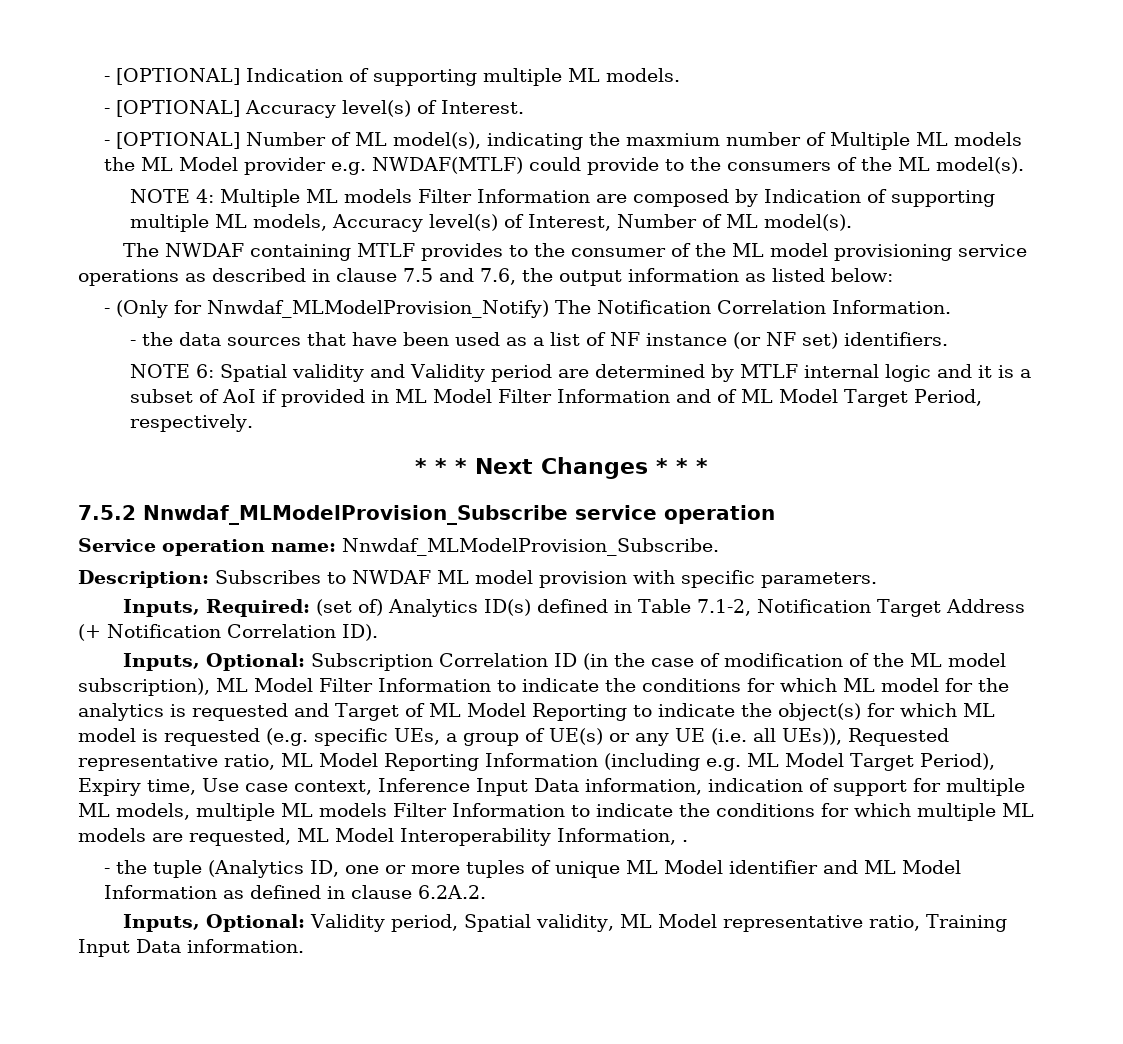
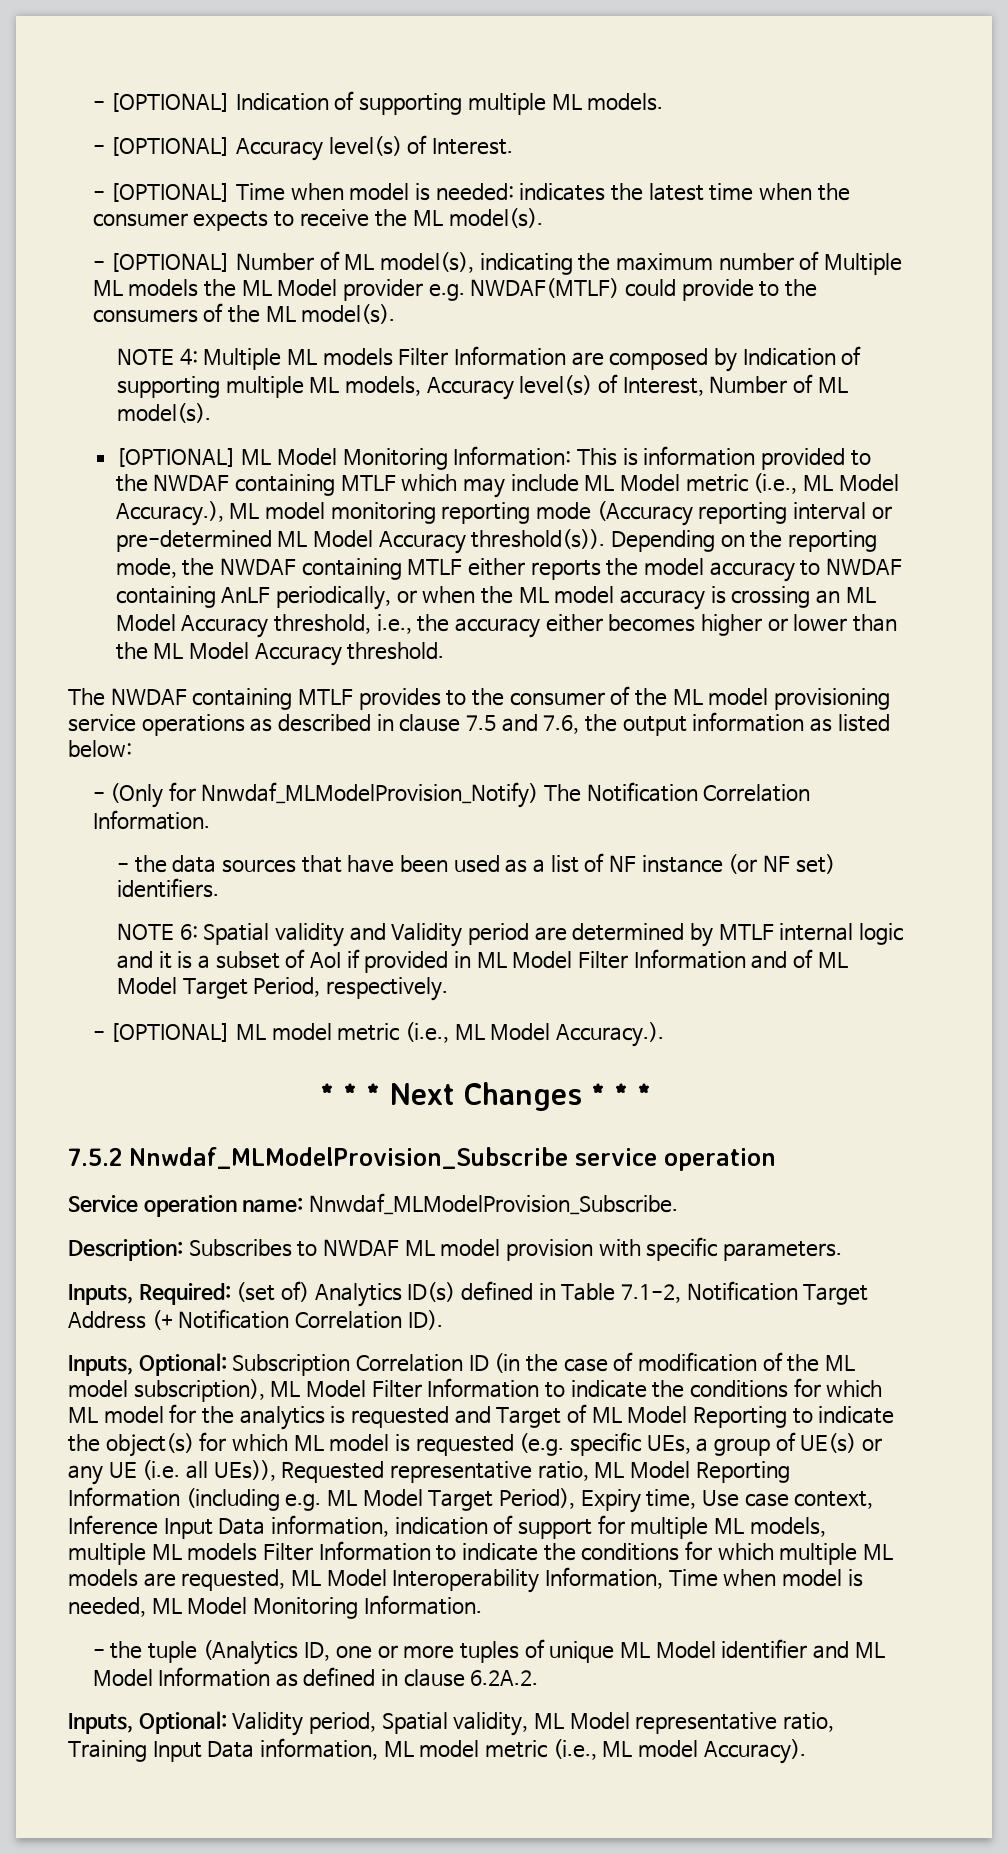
(525, 107) none -> [92,183,850,202] [92,208,543,231] // - [OPTIONAL] Time when model is needed: indicates the latest time when the consumer expects to receive the ML model(s).
[626,133,721,146] maxmium -> [615,253,713,271] maximum
(853, 222) none -> [115,446,871,470] [115,473,899,498] [115,501,892,526] [115,529,877,554] [115,558,902,582] [115,586,876,610] [115,614,897,638] [115,642,445,666] // [OPTIONAL] ML Model Monitoring Information: This is information provided to the NWDAF containing MTLF which may include ML Model metric (i.e., ML Model Accuracy.), ML model monitoring reporting mode (Accuracy reporting interval or pre-determined ML Model Accuracy threshold(s)). Depending on the reporting mode, the NWDAF containing MTLF either reports the model accuracy to NWDAF containing AnLF periodically, or when the ML model accuracy is crossing an ML Model Accuracy threshold, i.e., the accuracy either becomes higher or lower than the ML Model Accuracy threshold.
(254, 423) none -> [92,1022,664,1047] // - [OPTIONAL] ML model metric (i.e., ML Model Accuracy.).
[682,840,688,842] . -> [668,1569,863,1587] [68,1595,482,1619] Time when model is needed, ML Model Monitoring Information.
[187,939,304,953] information. -> [259,1738,806,1764] information, ML model metric (i.e., ML model Accuracy).

